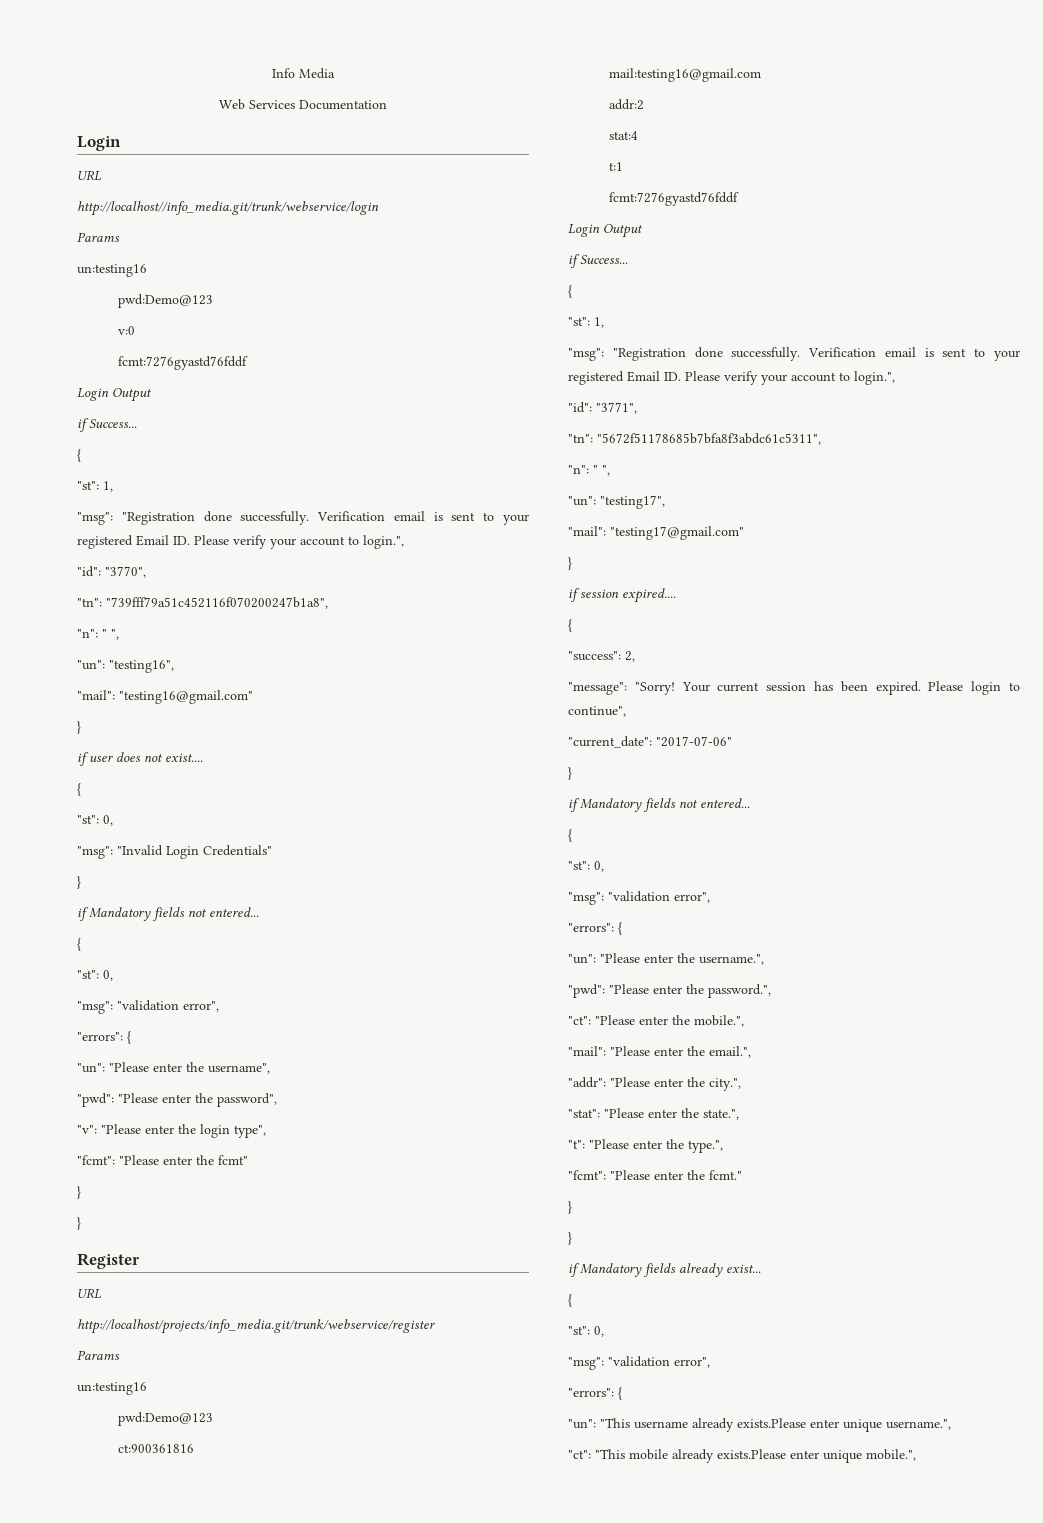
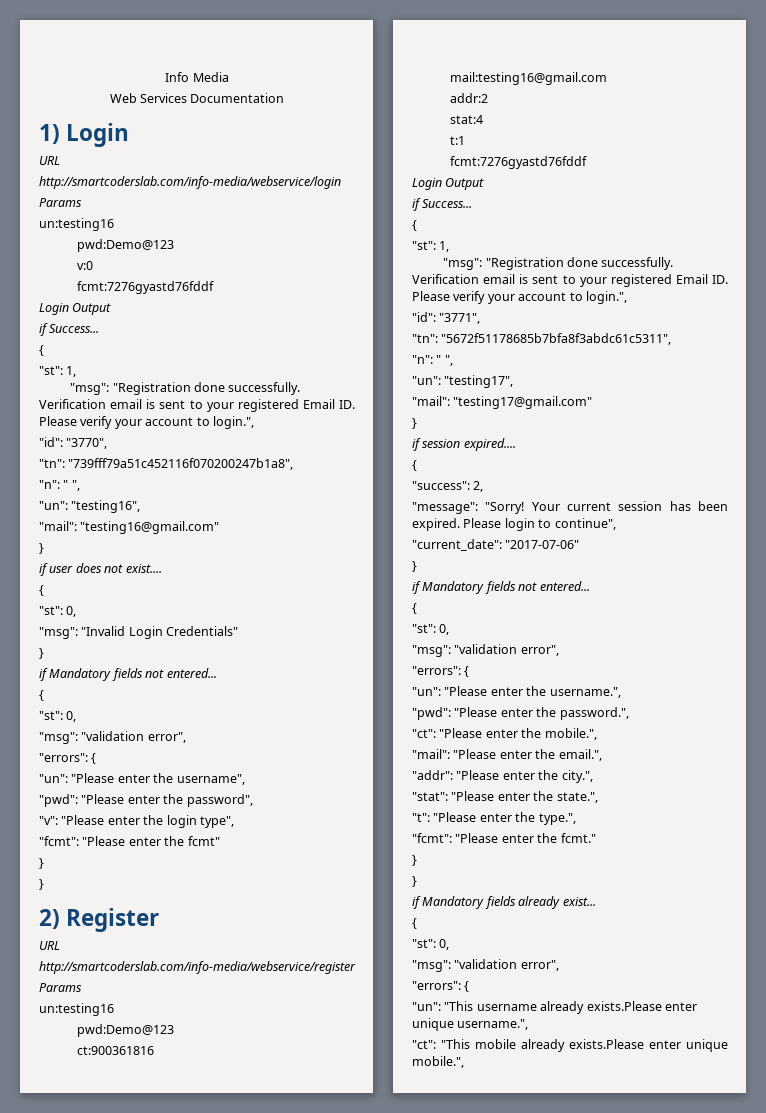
(387, 105) none -> [39,124,60,144] 1)
[77,201,379,216] http://localhost//info_media.git/trunk/webservice/login -> [39,176,341,189] http://smartcoderslab.com/info-media/webservice/login
(81, 1223) none -> [39,909,60,929] 2)
[77,1319,435,1334] http://localhost/projects/info_media.git/trunk/webservice/register -> [39,961,356,974] http://smartcoderslab.com/info-media/webservice/register

